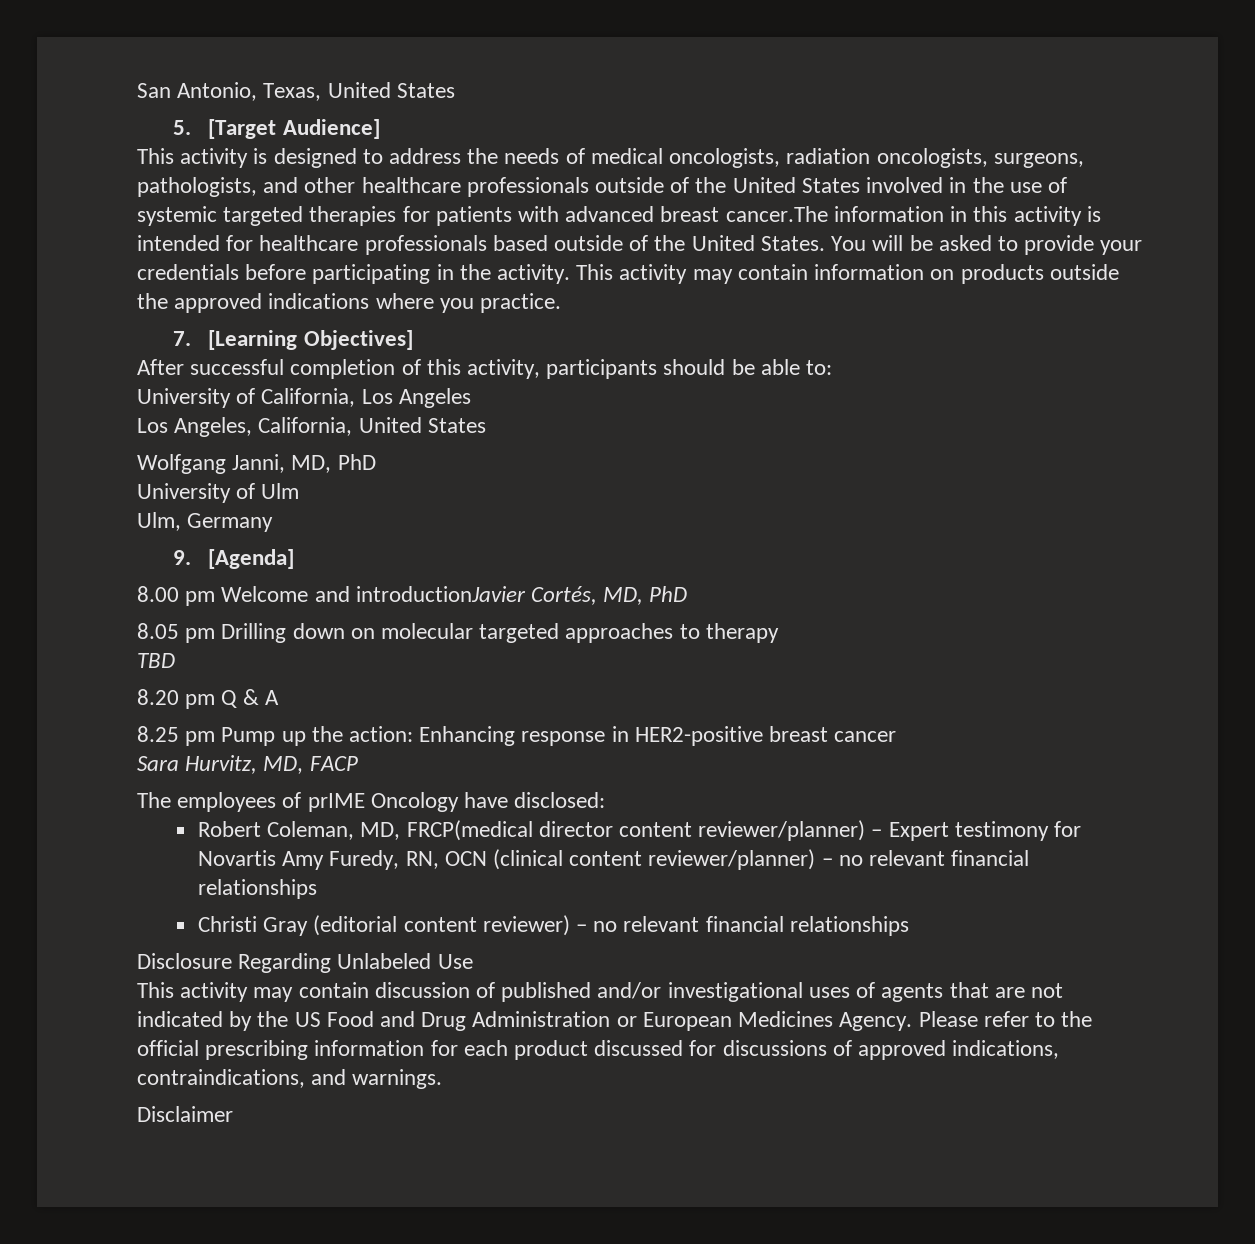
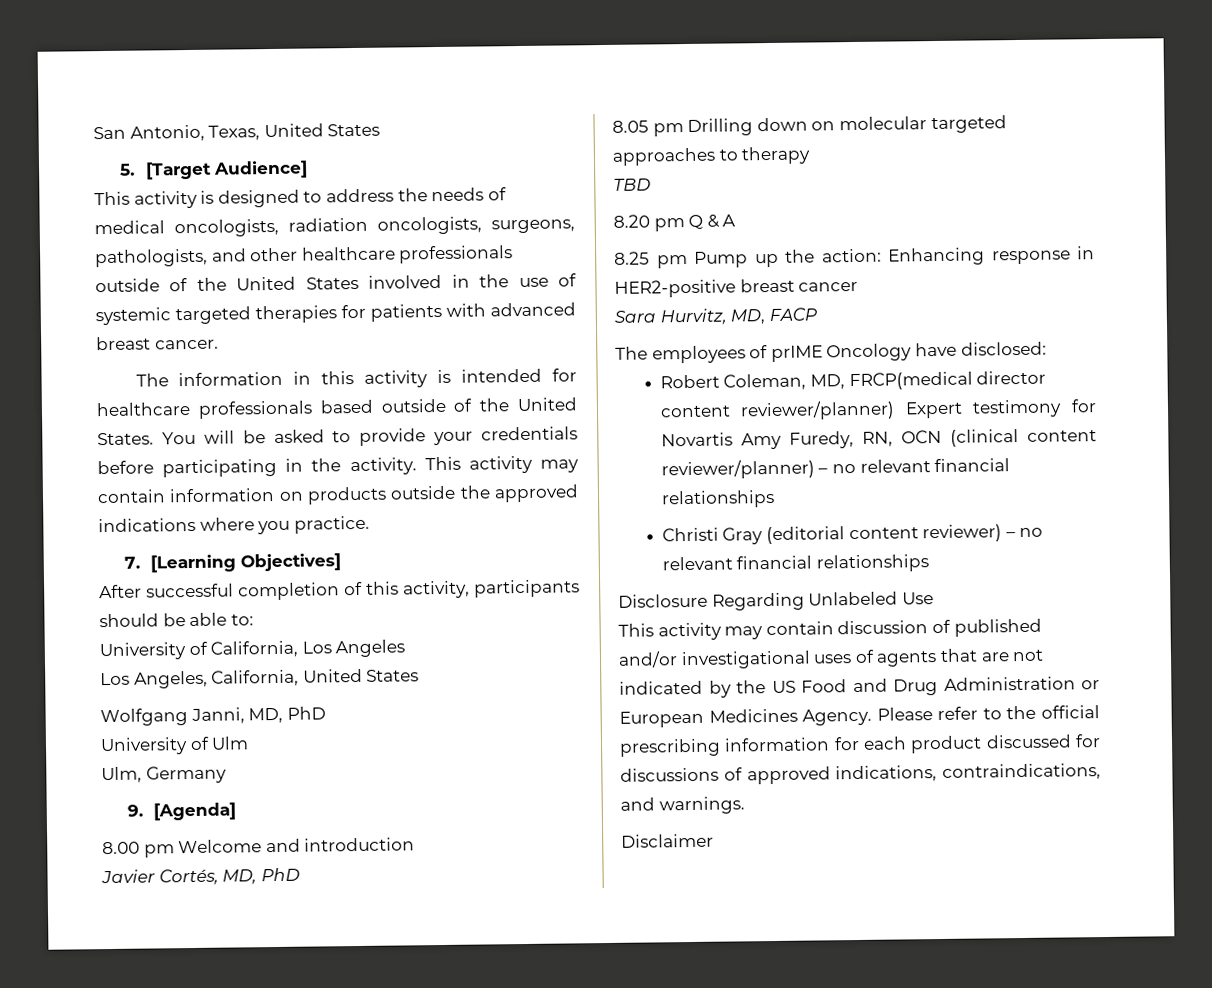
[725,206,828,222] cancer.The -> [154,339,219,350] [135,373,169,387] cancer. // The
[355,586,526,602] introductionJavier -> [304,837,416,852] [101,869,156,884] introduction // Javier
[871,829,883,837] – -> (896, 410) none

